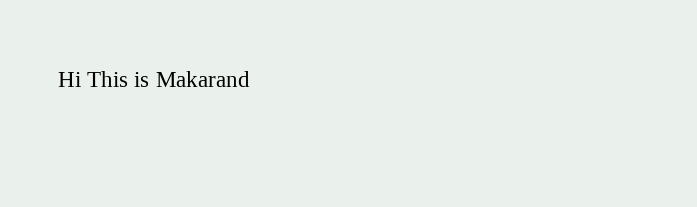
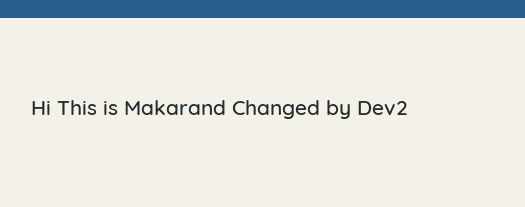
(250, 79) none -> [232,100,408,119] Changed by Dev2

